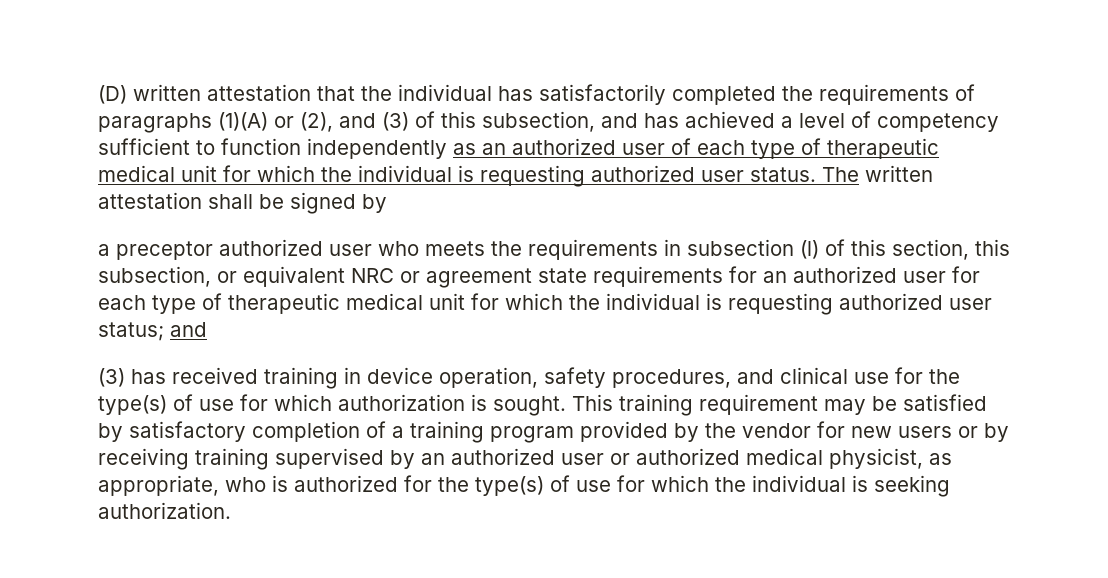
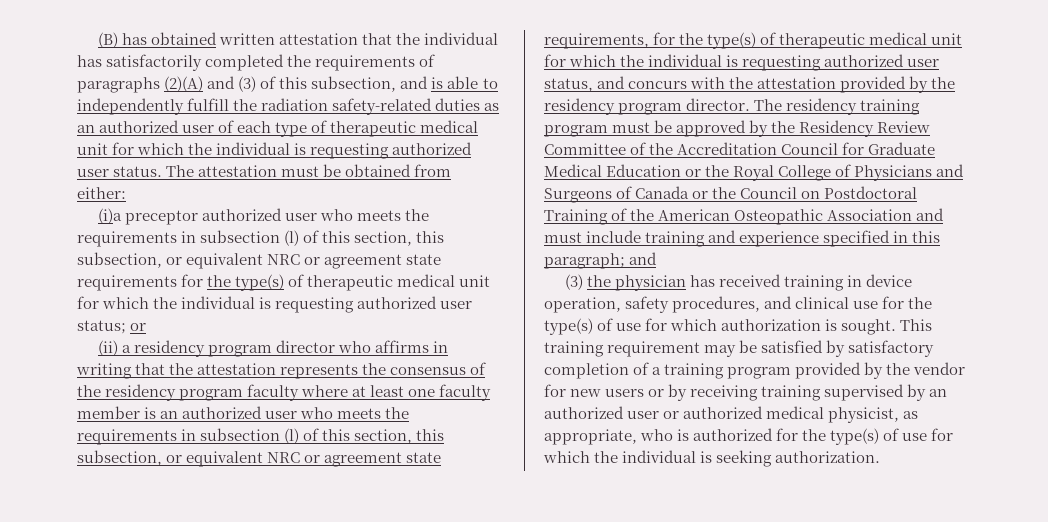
[98,85,127,104] (D) -> [97,32,217,48] (B) has obtained
[218,112,333,132] (1)(A) or (2), -> [164,76,204,92] (2)(A)
[644,111,999,132] [98,138,447,159] has achieved a level of competency sufficient to function independently -> [431,76,498,89] [77,98,481,115] is able to independently fulfill the radiation safety-related duties
[865,165,933,182] [98,192,387,214] [98,244,110,256] written attestation shall be signed by // a -> [198,164,452,177] [77,187,126,199] [97,208,122,224] attestation must be obtained from either: // (i)a
[763,266,980,283] [98,295,196,314] an authorized user for each type -> [207,274,285,291] the type(s)
(164, 331) none -> [130,323,147,331] [97,340,449,357] [76,362,487,379] [77,384,492,401] [77,406,410,419] [77,428,445,445] [77,450,442,467] [544,32,963,49] [544,54,940,71] [544,76,956,93] [544,98,921,115] [544,120,931,137] [544,142,936,155] [544,164,965,181] [544,186,918,203] [544,208,945,225] [544,230,941,247] [544,253,625,269] or // (ii) a residency program director who affirms in writing that the attestation represents the consensus of the residency program faculty where at least one faculty member is an authorized user who meets the requirements in subsection (l) of this section, this subsection, or equivalent NRC or agreement state requirements, for the type(s) of therapeutic medical unit for which the individual is requesting authorized user status, and concurs with the attestation provided by the residency program director. The residency training program must be approved by the Residency Review Committee of the Accreditation Council for Graduate Medical Education or the Royal College of Physicians and Surgeons of Canada or the Council on Postdoctoral Training of the American Osteopathic Association and must include training and experience specified in this paragraph;
(125, 377) none -> [586,275,686,291] the physician

